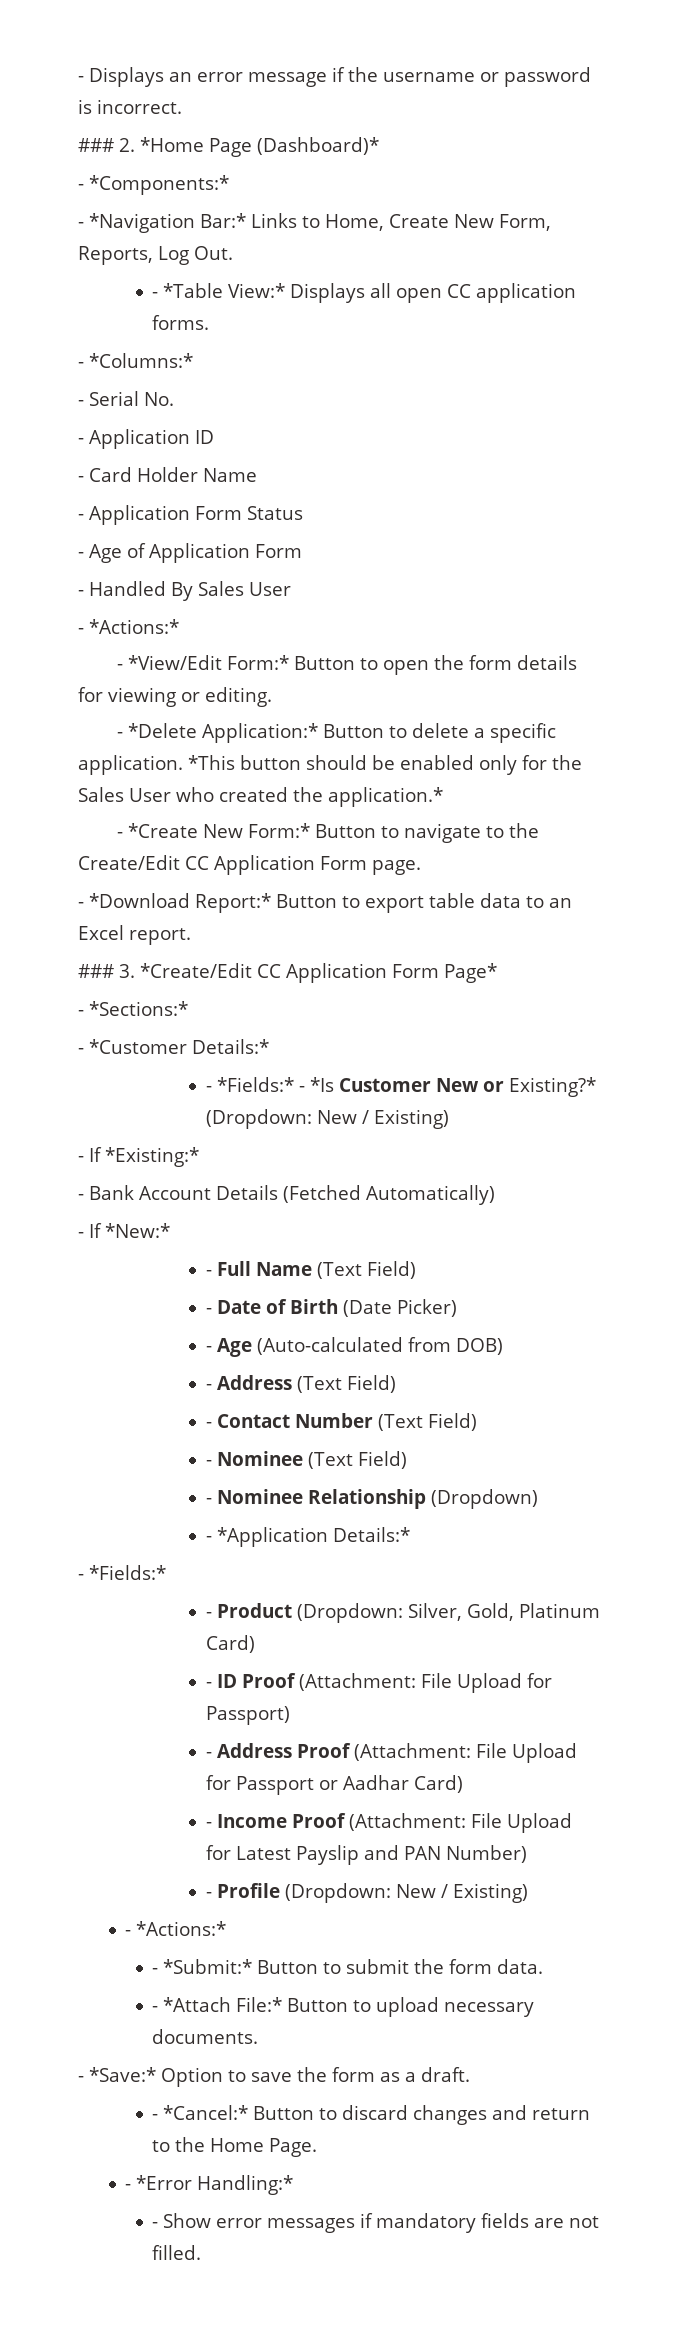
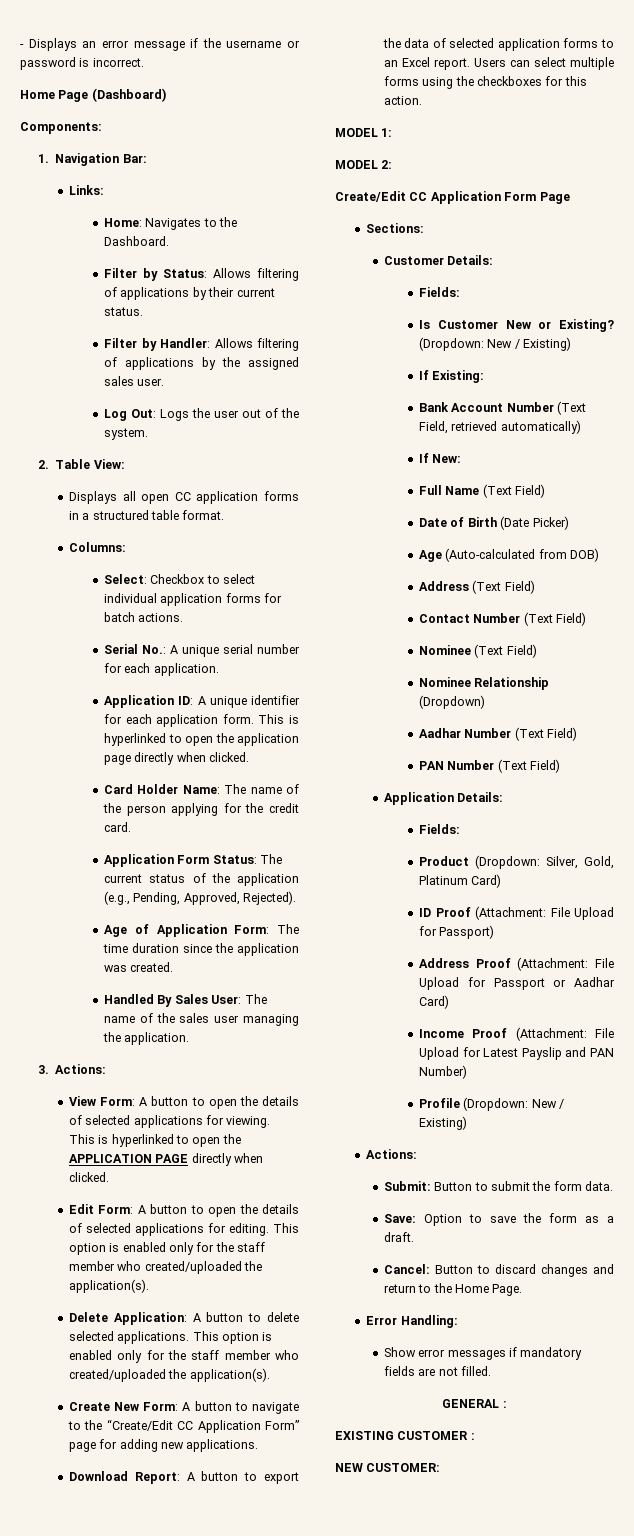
[78,137,379,157] [78,175,229,195] [78,213,551,233] [78,246,233,265] [152,283,286,298] ### 2. *Home Page (Dashboard)* // - *Components:* // - *Navigation Bar:* Links to Home, Create New Form, Reports, Log Out. // - *Table View:* -> [20,88,166,102] [20,122,102,134] [37,153,147,166] [68,185,104,195] [104,217,238,230] [104,236,170,246] [104,268,300,281] [104,287,275,300] [104,307,144,316] [104,338,300,351] [104,357,300,370] [104,376,165,386] [104,408,299,421] [104,428,149,440] [37,459,125,469] Home Page (Dashboard) // Components: // 1. Navigation Bar: // Links: // Home: Navigates to the Dashboard. // Filter by Status: Allows filtering of applications by their current status. // Filter by Handler: Allows filtering of applications by the assigned sales user. // Log Out: Logs the user out of the system. // 2. Table View: //
[152,315,210,330] [78,353,193,368] [78,391,174,406] [78,429,214,449] [78,467,257,482] [78,505,303,525] [78,543,302,563] [78,581,291,601] [78,619,179,634] [117,655,578,675] [78,687,272,707] [117,723,557,743] [78,755,582,775] [78,787,443,807] [117,823,540,843] [78,855,421,875] [78,893,572,913] [78,925,191,945] [78,963,497,983] [78,1001,188,1016] [78,1039,269,1054] [206,1077,335,1092] forms. // - *Columns:* // - Serial No. // - Application ID // - Card Holder Name // - Application Form Status // - Age of Application Form // - Handled By Sales User // - *Actions:* // - *View/Edit Form:* Button to open the form details for viewing or editing. // - *Delete Application:* Button to delete a specific application. *This button should be enabled only for the Sales User who created the application.* // - *Create New Form:* Button to navigate to the Create/Edit CC Application Form page. // - *Download Report:* Button to export table data to an Excel report. // ### 3. *Create/Edit CC Application Form Page* // - *Sections:* // - *Customer Details:* // - *Fields:* - *Is -> [264,491,299,501] [68,510,225,520] [68,542,126,552] [104,574,256,584] [104,593,283,606] [104,612,184,622] [104,644,300,657] [104,663,219,676] [104,695,301,708] [104,714,299,727] [104,733,300,746] [104,752,250,765] [104,784,299,794] [103,803,299,816] [104,822,132,832] [104,854,283,867] [104,873,300,886] [104,891,297,905] [104,924,300,937] [103,943,300,956] [104,962,174,972] [104,994,267,1007] [104,1013,300,1026] [103,1032,190,1045] [37,1064,107,1074] [68,1096,299,1109] [68,1115,271,1128] [68,1134,241,1147] [68,1153,264,1166] [68,1172,109,1182] [68,1204,299,1217] [68,1223,299,1236] [68,1242,266,1255] [68,1261,263,1274] [68,1279,149,1293] [68,1312,299,1325] [68,1331,273,1344] [68,1350,299,1363] [68,1368,270,1382] [68,1401,299,1414] [67,1419,299,1433] [68,1439,259,1452] [68,1471,299,1484] [382,38,614,51] [383,57,614,70] [383,76,587,89] [383,96,422,105] [335,128,393,137] [335,160,393,169] [335,191,570,204] [366,223,425,233] [383,255,494,265] [419,287,461,297] [419,320,431,329] forms in a structured table format. // Columns: // Select: Checkbox to select individual application forms for batch actions. // Serial No.: A unique serial number for each application. // Application ID: A unique identifier for each application form. This is hyperlinked to open the application page directly when clicked. // Card Holder Name: The name of the person applying for the credit card. // Application Form Status: The current status of the application (e.g., Pending, Approved, Rejected). // Age of Application Form: The time duration since the application was created. // Handled By Sales User: The name of the sales user managing the application. // 3. Actions: // View Form: A button to open the details of selected applications for viewing. This is hyperlinked to open the APPLICATION PAGE directly when clicked. // Edit Form: A button to open the details of selected applications for editing. This option is enabled only for the staff member who created/uploaded the application(s). // Delete Application: A button to delete selected applications. This option is enabled only for the staff member who created/uploaded the application(s). // Create New Form: A button to navigate to the “Create/Edit CC Application Form” page for adding new applications. // Download Report: A button to export the data of selected application forms to an Excel report. Users can select multiple forms using the checkboxes for this action. // MODEL 1: // MODEL 2: // Create/Edit CC Application Form Page // Sections: // Customer Details: // Fields: // Is
[509,1077,597,1097] [206,1109,450,1129] [78,1147,199,1167] [78,1185,495,1205] [78,1223,170,1238] [206,1270,213,1276] Existing?* (Dropdown: New / Existing) // - If *Existing:* // - Bank Account Details (Fetched Automatically) // - If *New:* // - -> [559,319,614,332] [419,337,572,351] [419,370,485,383] [419,401,587,415] [419,420,581,434] [419,453,462,463] Existing? (Dropdown: New / Existing) // If Existing: // Bank Account Number (Text Field, retrieved automatically) // If New: //
[206,1308,213,1314] - -> (546, 491) none
[206,1346,213,1352] - -> (569, 523) none
[206,1384,213,1390] - -> (600, 555) none
[206,1422,213,1428] - -> (535, 587) none
[206,1460,213,1466] - -> (587, 619) none
[206,1498,213,1504] - -> (537, 651) none
[206,1527,411,1547] [78,1565,166,1580] [206,1612,213,1618] - *Application Details:* // - *Fields:* // - -> [419,727,578,741] [419,759,561,773] [383,792,504,805] [419,824,461,834] Aadhar Number (Text Field) // PAN Number (Text Field) // Application Details: // Fields: //
[206,1682,213,1688] - -> (502, 881) none
[206,1752,213,1758] - -> (495, 932) none
[206,1822,213,1828] - -> (450, 1002) none
[206,1892,213,1898] - -> (468, 1072) none
[125,1921,227,1936] [152,1959,253,1974] - *Actions:* // - *Submit:* -> [366,1149,418,1159] [383,1181,431,1191] Actions: // Submit:
[152,1997,535,2017] [152,2029,259,2044] [78,2067,156,2082] - *Attach File:* Button to upload necessary documents. // - *Save:* -> [383,1214,416,1223] Save:
[152,2105,249,2120] - *Cancel:* -> [383,1264,430,1274] Cancel:
[125,2175,294,2195] [152,2222,159,2228] - *Error Handling:* // - -> [366,1315,458,1328] Error Handling: //
(202, 2252) none -> [442,1399,507,1408] [335,1431,475,1440] [335,1463,441,1472] // GENERAL : // EXISTING CUSTOMER : // NEW CUSTOMER:

